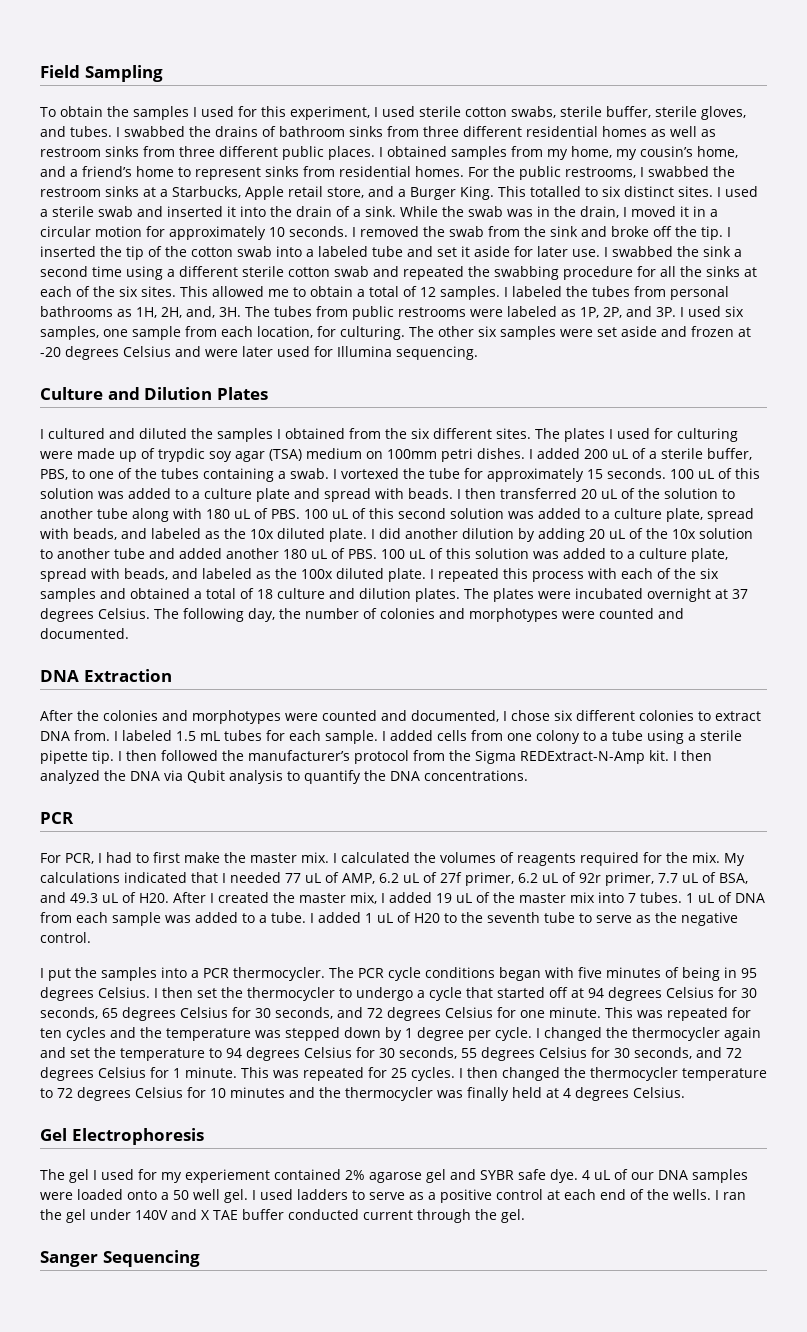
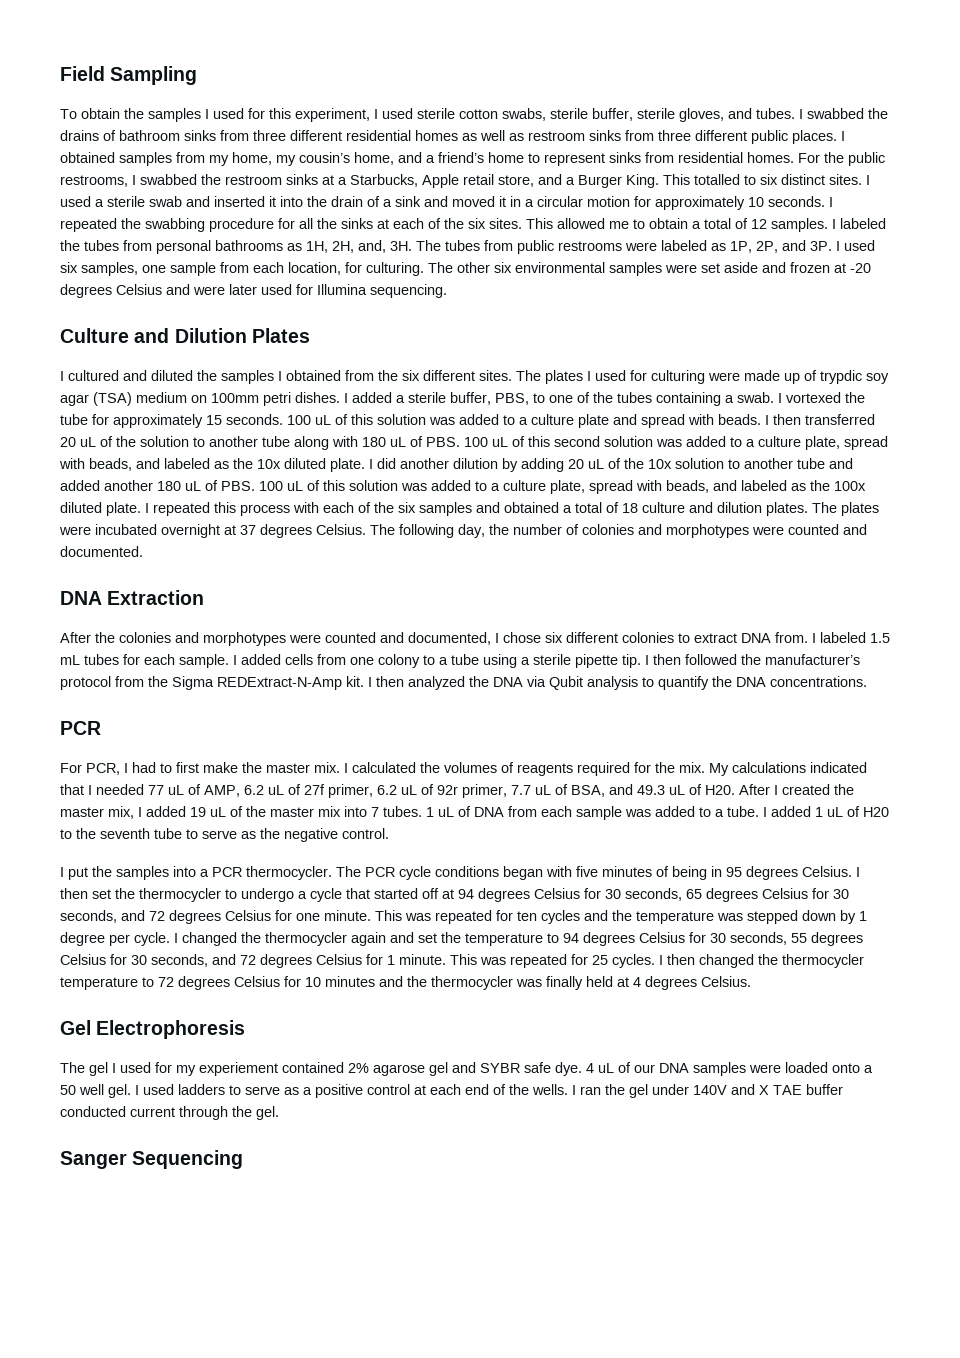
[365,206,627,218] sink. While the swab was in the drain, I -> [395,196,448,207] sink and
[360,226,731,240] [40,246,742,260] [40,266,399,280] removed the swab from the sink and broke off the tip. I inserted the tip of the cotton swab into a labeled tube and set it aside for later use. I swabbed the sink a second time using a different sterile cotton swab and -> (833, 202) none
(497, 331) none -> [515,262,605,273] environmental
[584,448,646,459] 200 uL of -> (392, 397) none

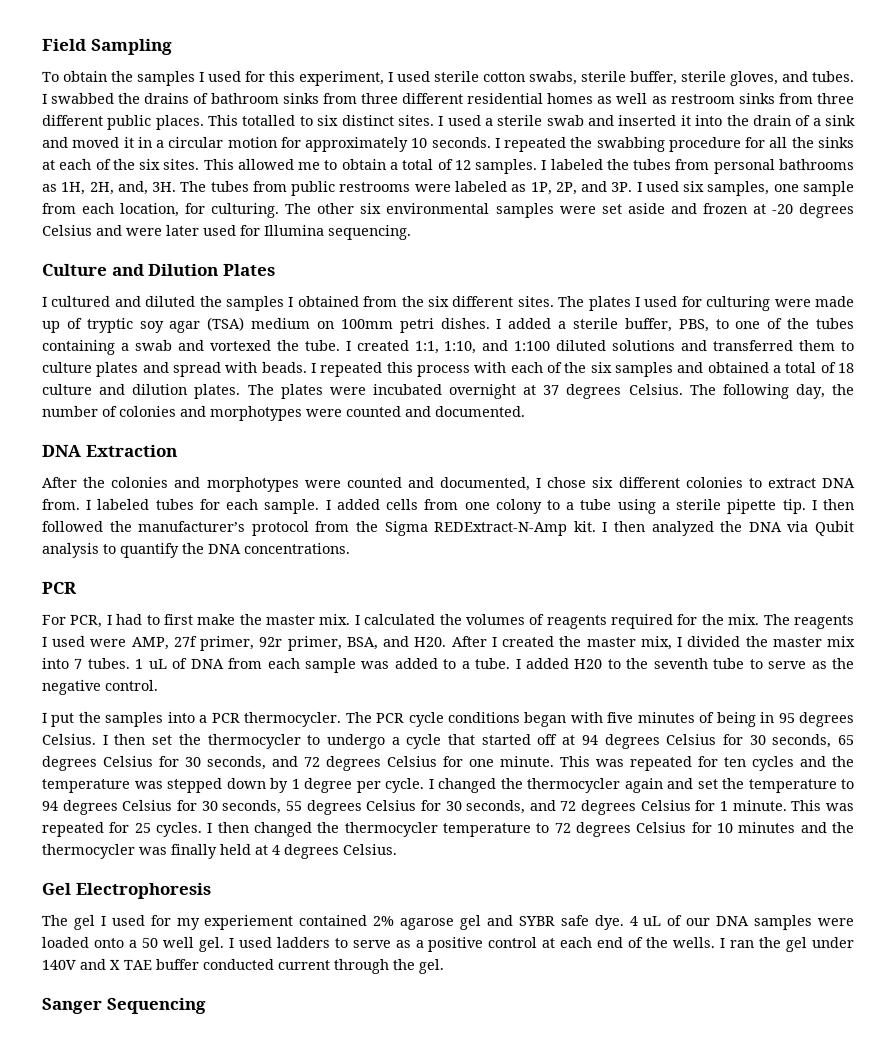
[841,131,845,141] [60,152,885,166] [60,174,659,188] I obtained samples from my home, my cousin’s home, and a friend’s home to represent sinks from residential homes. For the public restrooms, I swabbed the restroom sinks at a Starbucks, Apple retail store, and a Burger King. -> (205, 122) none
[820,370,862,384] trypdic -> [86,317,134,333] tryptic
[737,392,865,403] [60,414,609,428] swab. I vortexed the tube for approximately 15 seconds. 100 uL of this solution was added to a culture plate -> [134,339,856,355] [42,361,140,377] swab and vortexed the tube. I created 1:1, 1:10, and 1:100 diluted solutions and transferred them to culture plates
[773,414,875,425] [60,436,888,450] [59,458,853,472] [60,480,866,494] [60,502,149,516] then transferred 20 uL of the solution to another tube along with 180 uL of PBS. 100 uL of this second solution was added to a culture plate, spread with beads, and labeled as the 10x diluted plate. I did another dilution by adding 20 uL of the 10x solution to another tube and added another 180 uL of PBS. 100 uL of this solution was added to a culture plate, spread with beads, and labeled as the 100x diluted plate. I -> (317, 367) none
[870,633,890,643] [60,655,80,665] 1.5 mL -> (151, 504) none
[709,762,867,776] [60,784,702,798] My calculations indicated that I needed 77 uL of AMP, 6.2 uL of 27f primer, 6.2 uL of 92r primer, 7.7 uL of BSA, and 49.3 uL of -> [762,614,855,630] [41,635,410,651] The reagents I used were AMP, 27f primer, 92r primer, BSA, and
[146,806,243,817] added 19 uL of -> [686,636,741,648] divided
[815,806,860,817] 1 uL of -> (570, 664) none

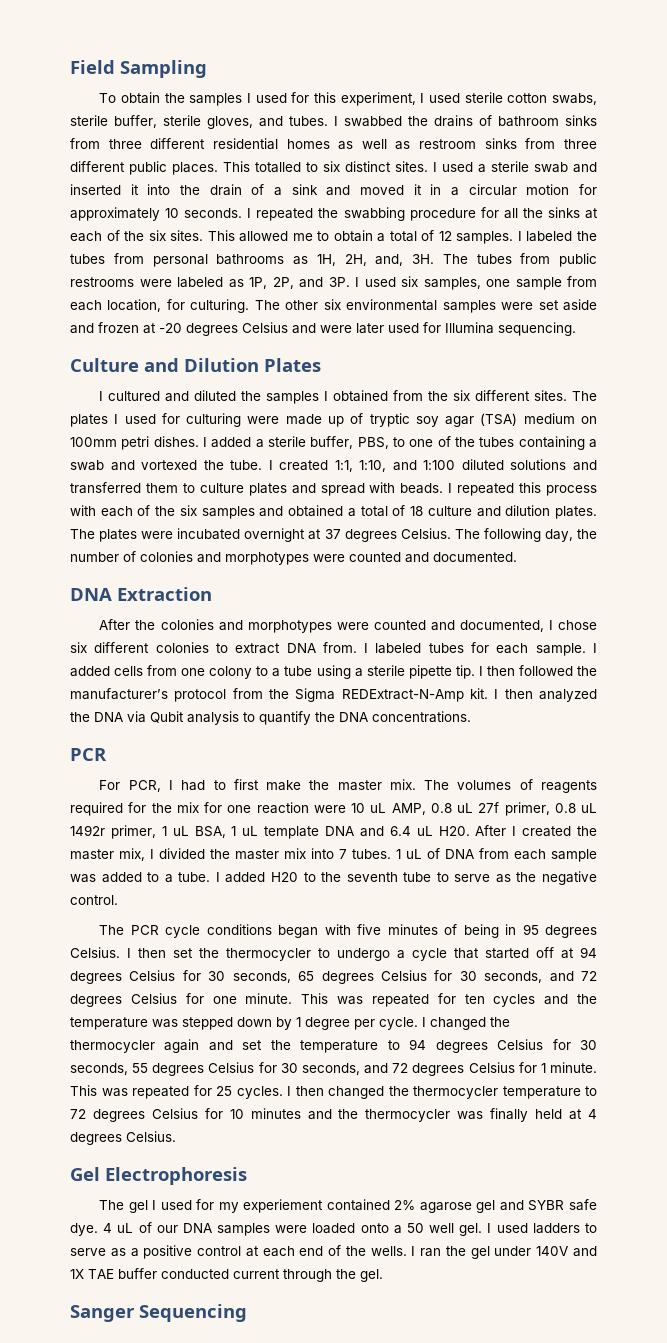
[353,613,462,626] I calculated the -> [424,780,450,790] The
[727,614,855,630] [41,635,410,651] mix. The reagents I used were AMP, 27f primer, 92r primer, BSA, and -> [176,802,597,816] [70,825,433,839] mix for one reaction were 10 uL AMP, 0.8 uL 27f primer, 0.8 uL 1492r primer, 1 uL BSA, 1 uL template DNA and 6.4 uL
[41,711,342,727] I put the samples into a PCR thermocycler. -> (118, 900) none
[109,959,120,970] X -> [70,1269,84,1279] 1X

